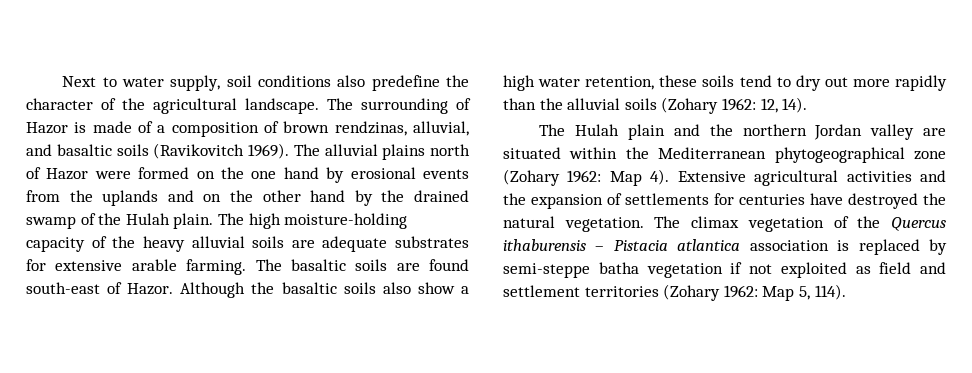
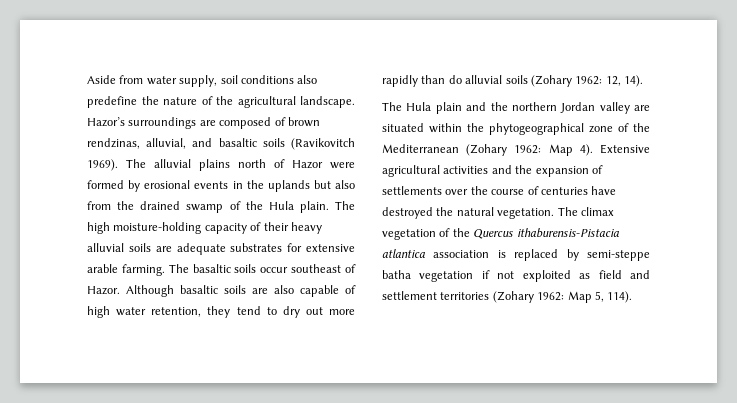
[62,76,117,87] Next to -> [87,75,144,84] Aside from
[26,98,93,110] character -> [163,97,197,105] nature
[327,98,471,114] [26,121,259,137] The surrounding of Hazor is made of a composition -> [87,117,272,129] Hazor’s surroundings are composed
[196,167,319,179] on the one hand -> (124, 184) none
[26,190,60,202] from -> [232,181,243,189] in
[167,190,373,206] and on the other hand by -> [313,180,355,189] [87,201,111,210] but also from
[125,213,170,225] Hulah -> [268,201,294,210] Hula
[112,236,136,248] the -> [263,222,289,231] their
[396,259,469,271] [26,282,100,294] are found south-east -> [260,264,342,273] occur southeast
[251,282,469,294] the basaltic soils also show a -> [180,285,356,297] basaltic soils are also capable of
[659,75,735,87] these soils -> [207,306,231,318] they
[539,98,563,110] the -> [448,75,462,84] do
[575,124,620,136] Hulah -> [406,102,432,111] Hula
[658,147,767,159] Mediterranean -> (484, 127) none
(946, 155) none -> [618,123,650,132] [382,144,459,153] of the Mediterranean
[714,193,734,205] for -> [445,186,539,195] over the course of
[503,239,668,251] ithaburensis – Pistacia -> [516,228,619,238] ithaburensis-Pistacia

